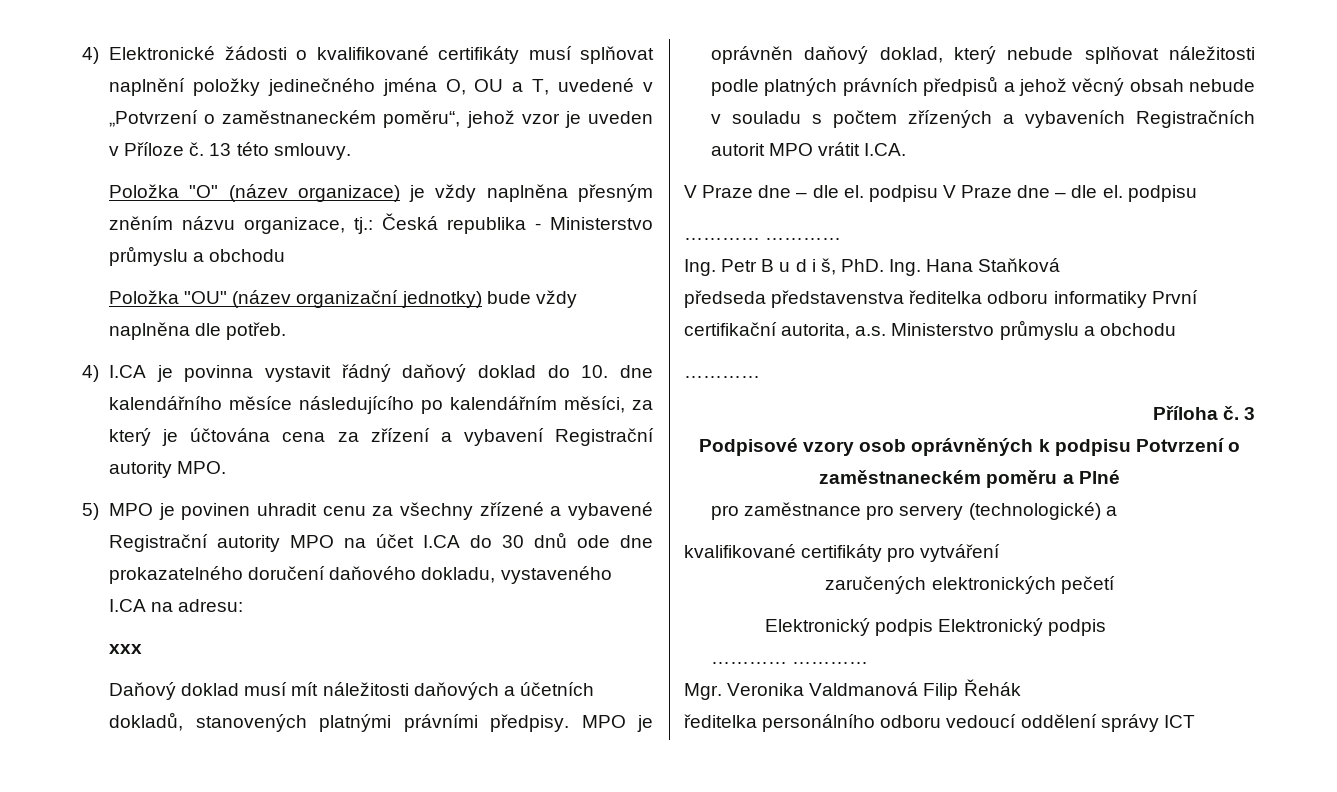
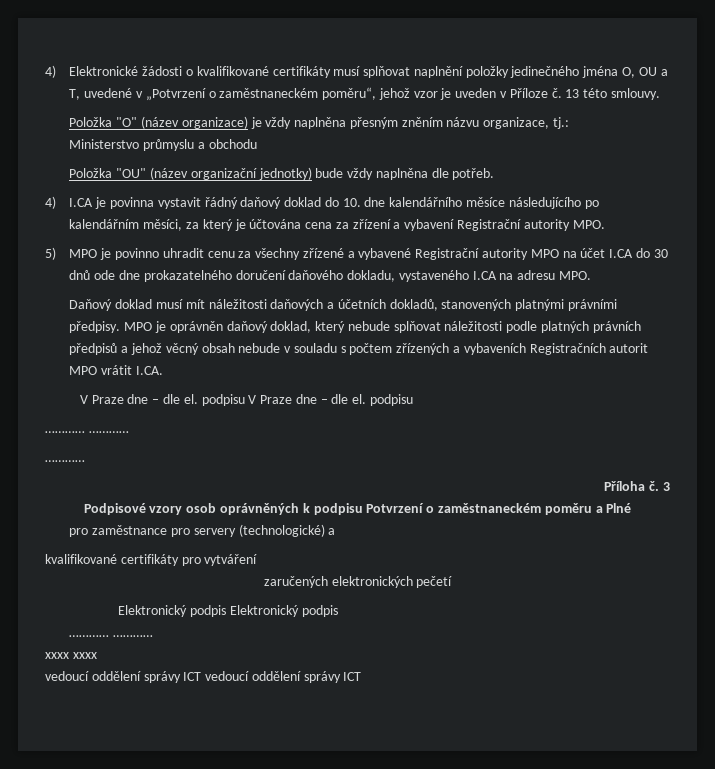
[382,213,542,234] Česká republika - -> (570, 123) //
[181,503,251,520] povinen -> [114,248,159,260] povinno
[178,599,244,612] [109,644,143,654] adresu: // xxx -> [517,270,592,280] adresu MPO.
[684,258,1061,276] [684,290,1198,308] [684,320,1176,340] // Ing. Petr B u d i š, PhD. Ing. Hana Staňková // předseda představenstva ředitelka odboru informatiky První certifikační autorita, a.s. Ministerstvo průmyslu a obchodu -> (129, 432) none
[684,679,1021,700] [684,714,942,732] Mgr. Veronika Valdmanová Filip Řehák // ředitelka personálního odboru -> [45,652,97,659] [45,671,202,683] xxxx xxxx // vedoucí oddělení správy ICT

